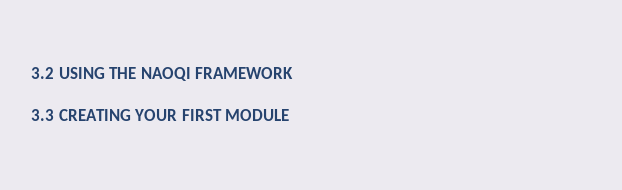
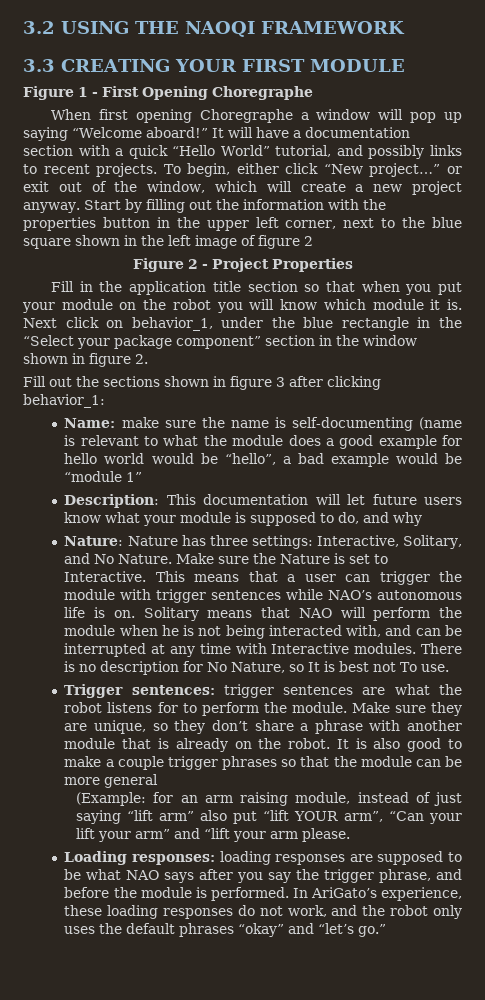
(290, 115) none -> [23,86,313,100] [51,109,463,123] [23,127,410,141] [23,145,463,159] [23,163,462,177] [23,181,462,195] [23,199,386,213] [23,217,463,231] [23,235,313,249] [132,258,353,272] [51,281,463,295] [22,299,463,313] [23,317,462,331] [23,335,417,349] [23,353,148,367] [23,376,381,390] [23,394,105,408] [64,417,462,431] [64,435,463,449] [64,453,462,467] [64,471,143,482] [64,494,462,508] [64,512,423,526] [64,535,463,549] [64,553,389,564] [64,571,462,585] [64,589,462,603] [64,607,462,621] [64,625,462,639] [64,643,462,657] [64,661,450,675] [64,684,462,698] [64,702,462,716] [64,720,463,734] [64,738,462,752] [64,756,462,770] [64,774,159,788] [76,792,462,806] [76,810,463,824] [76,828,351,842] [64,851,463,865] [64,869,462,883] [64,887,462,901] [64,905,463,919] [64,923,387,937] // Figure 1 - First Opening Choregraphe // When first opening Choregraphe a window will pop up saying “Welcome aboard!” It will have a documentation section with a quick “Hello World” tutorial, and possibly links to recent projects. To begin, either click “New project…” or exit out of the window, which will create a new project anyway. Start by filling out the information with the properties button in the upper left corner, next to the blue square shown in the left image of figure 2 // Figure 2 - Project Properties // Fill in the application title section so that when you put your module on the robot you will know which module it is. Next click on behavior_1, under the blue rectangle in the “Select your package component” section in the window shown in figure 2. // Fill out the sections shown in figure 3 after clicking behavior_1: // Name: make sure the name is self-documenting (name is relevant to what the module does a good example for hello world would be “hello”, a bad example would be “module 1” // Description: This documentation will let future users know what your module is supposed to do, and why // Nature: Nature has three settings: Interactive, Solitary, and No Nature. Make sure the Nature is set to Interactive. This means that a user can trigger the module with trigger sentences while NAO’s autonomous life is on. Solitary means that NAO will perform the module when he is not being interacted with, and can be interrupted at any time with Interactive modules. There is no description for No Nature, so It is best not To use. // Trigger sentences: trigger sentences are what the robot listens for to perform the module. Make sure they are unique, so they don’t share a phrase with another module that is already on the robot. It is also good to make a couple trigger phrases so that the module can be more general // (Example: for an arm raising module, instead of just saying “lift arm” also put “lift YOUR arm”, “Can your lift your arm” and “lift your arm please. // Loading responses: loading responses are supposed to be what NAO says after you say the trigger phrase, and before the module is performed. In AriGato’s experience, these loading responses do not work, and the robot only uses the default phrases “okay” and “let’s go.”

